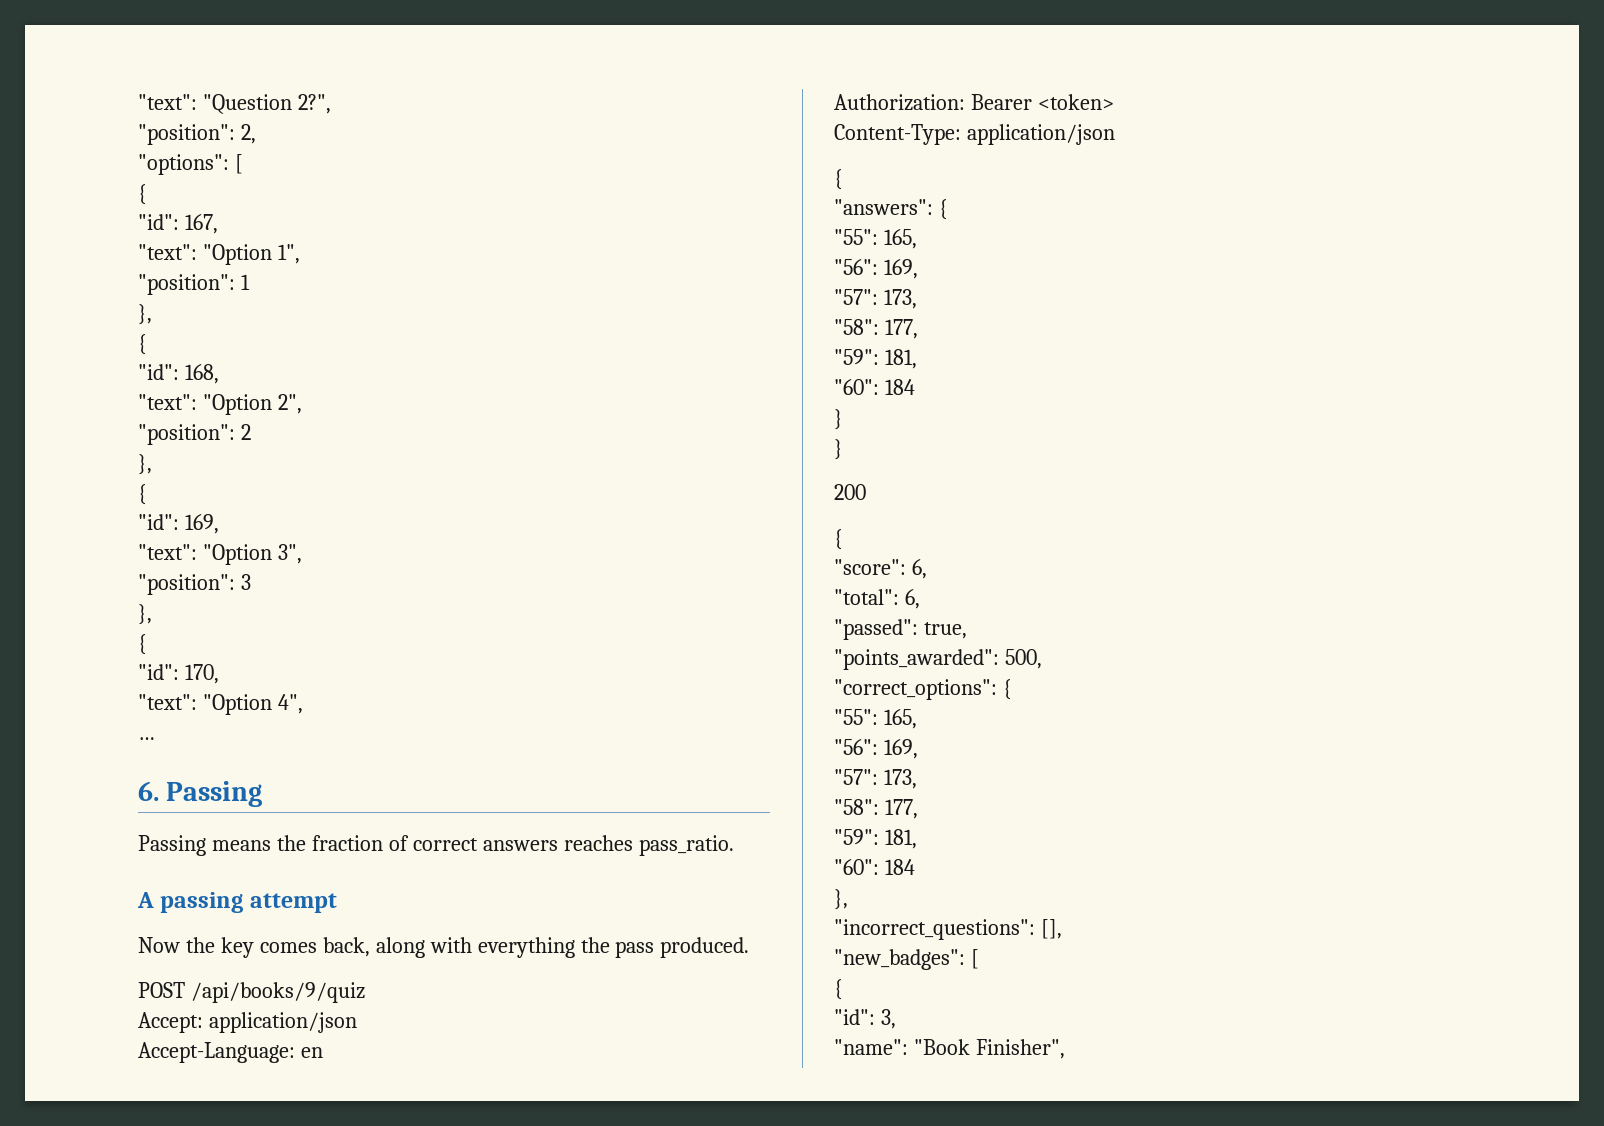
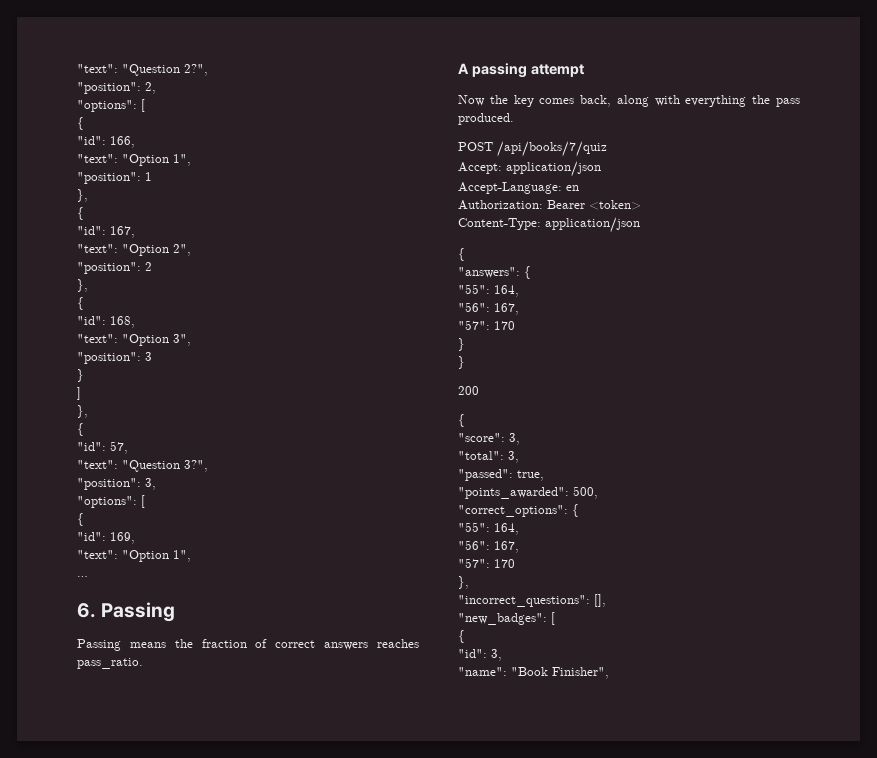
[184,214,218,234] 167, -> [110,136,135,148] 166,
[184,364,219,384] 168, -> [110,226,135,238] 167,
[184,514,219,534] 169, -> [110,316,135,328] 168,
[138,604,152,625] [138,634,147,655] [138,664,219,684] [138,694,303,715] // }, // { // "id": 170, // "text": "Option 4", -> [77,369,84,382] [77,387,81,400] [77,405,88,418] [77,423,84,436] [77,441,128,454] [77,460,208,472] [77,478,156,490] [77,495,145,508] [77,513,84,526] [77,532,135,544] [77,550,191,562] // } // ] // }, // { // "id": 57, // "text": "Question 3?", // "position": 3, // "options": [ // { // "id": 169, // "text": "Option 1",
[190,982,365,1003] /api/books/9/quiz -> [497,141,607,157] /api/books/7/quiz
[883,229,917,249] [834,259,918,279] [834,289,917,309] [834,319,918,339] [834,349,917,369] [834,379,915,395] 165, // "56": 169, // "57": 173, // "58": 177, // "59": 181, // "60": 184 -> [494,285,519,297] [458,302,519,315] [458,320,515,330] 164, // "56": 167, // "57": 170
[911,559,927,579] 6, -> [509,433,520,445] 3,
[904,589,920,609] 6, -> [508,451,519,463] 3,
[883,709,917,729] [834,739,918,759] [834,769,917,789] [834,799,918,819] [834,829,917,849] [834,859,915,875] 165, // "56": 169, // "57": 173, // "58": 177, // "59": 181, // "60": 184 -> [494,523,519,535] [458,540,519,553] [458,558,515,568] 164, // "56": 167, // "57": 170

